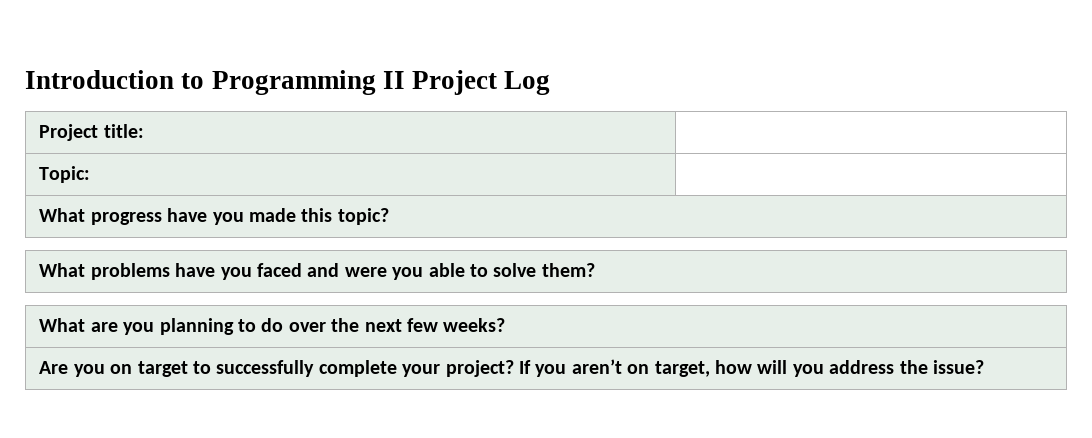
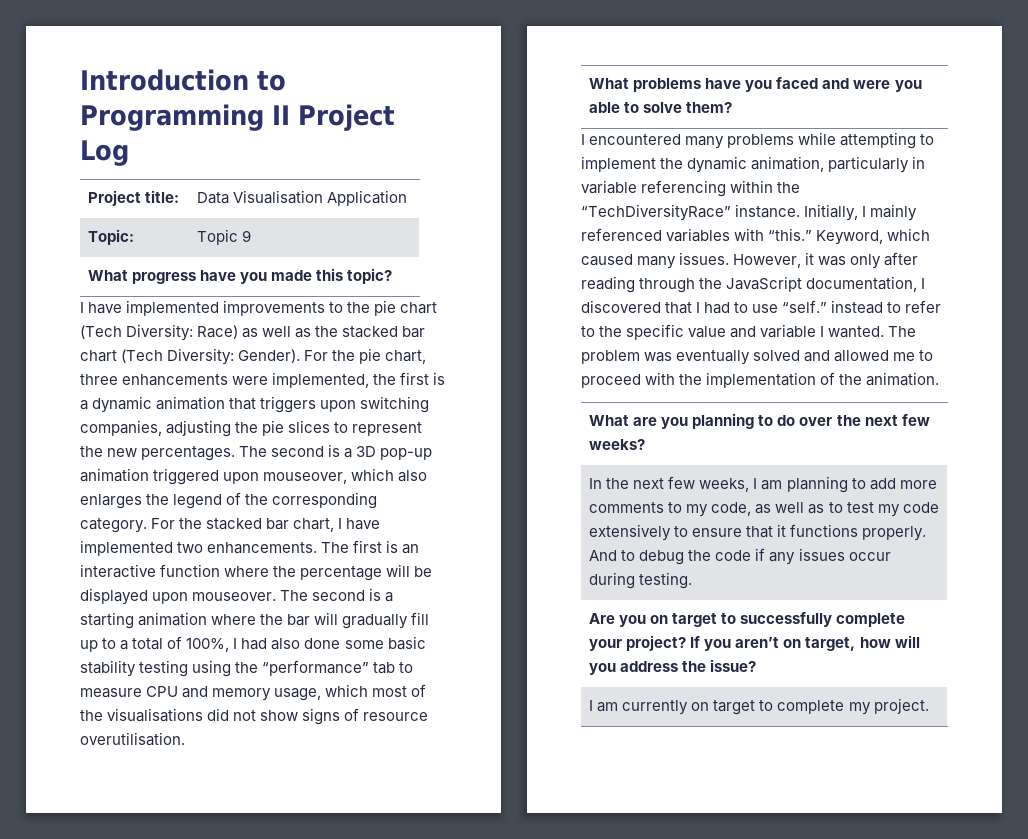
(144, 131) none -> [197,190,408,206] Data Visualisation Application
(91, 174) none -> [197,229,252,245] Topic 9
(389, 216) none -> [80,300,438,316] [80,324,426,341] [80,348,427,365] [80,372,446,388] [80,396,430,413] [80,420,423,437] [80,444,433,461] [80,468,428,485] [80,492,378,509] [80,518,381,533] [80,540,420,556] [80,564,433,581] [80,588,394,605] [80,612,430,629] [80,636,426,652] [80,660,414,677] [80,684,427,701] [80,708,429,725] [80,732,185,746] // I have implemented improvements to the pie chart (Tech Diversity: Race) as well as the stacked bar chart (Tech Diversity: Gender). For the pie chart, three enhancements were implemented, the first is a dynamic animation that triggers upon switching companies, adjusting the pie slices to represent the new percentages. The second is a 3D pop-up animation triggered upon mouseover, which also enlarges the legend of the corresponding category. For the stacked bar chart, I have implemented two enhancements. The first is an interactive function where the percentage will be displayed upon mouseover. The second is a starting animation where the bar will gradually fill up to a total of 100%, I had also done some basic stability testing using the “performance” tab to measure CPU and memory usage, which most of the visualisations did not show signs of resource overutilisation.
(595, 270) none -> [581,132,935,149] [581,156,926,173] [581,180,801,197] [581,204,918,221] [581,228,931,245] [581,252,919,269] [581,276,926,293] [581,300,942,314] [581,324,917,340] [581,350,934,365] [581,372,940,388] // I encountered many problems while attempting to implement the dynamic animation, particularly in variable referencing within the “TechDiversityRace” instance. Initially, I mainly referenced variables with “this.” Keyword, which caused many issues. However, it was only after reading through the JavaScript documentation, I discovered that I had to use “self.” instead to refer to the specific value and variable I wanted. The problem was eventually solved and allowed me to proceed with the implementation of the animation.
(506, 325) none -> [589,476,937,493] [589,502,939,517] [589,524,927,541] [589,548,891,565] [589,572,693,589] // In the next few weeks, I am planning to add more comments to my code, as well as to test my code extensively to ensure that it functions properly. And to debug the code if any issues occur during testing.
(984, 367) none -> [589,698,929,715] // I am currently on target to complete my project.

